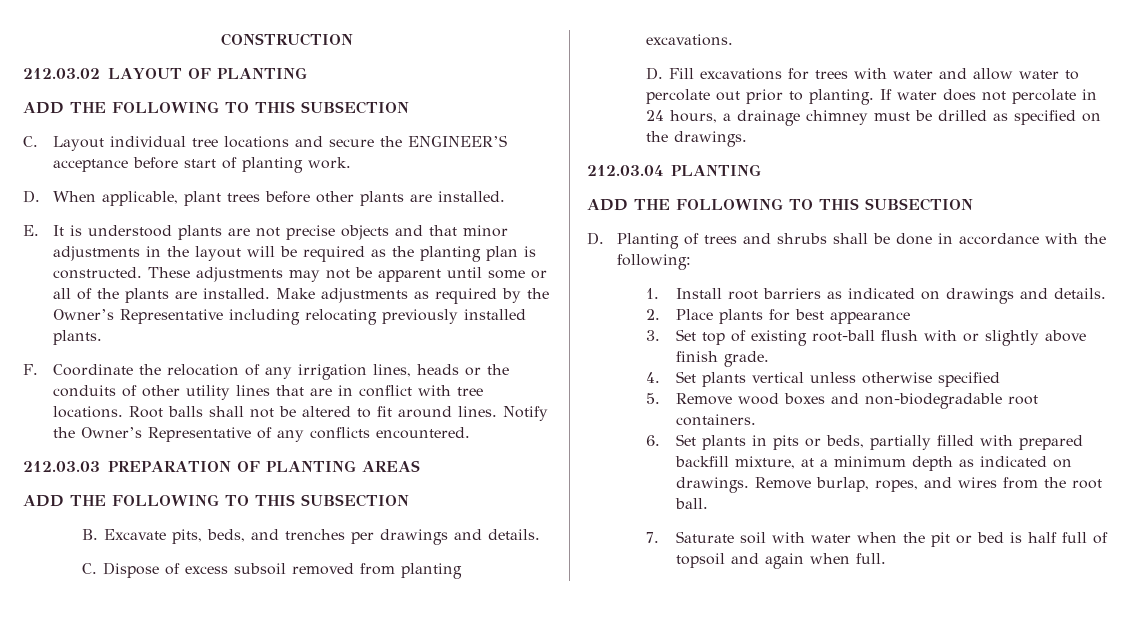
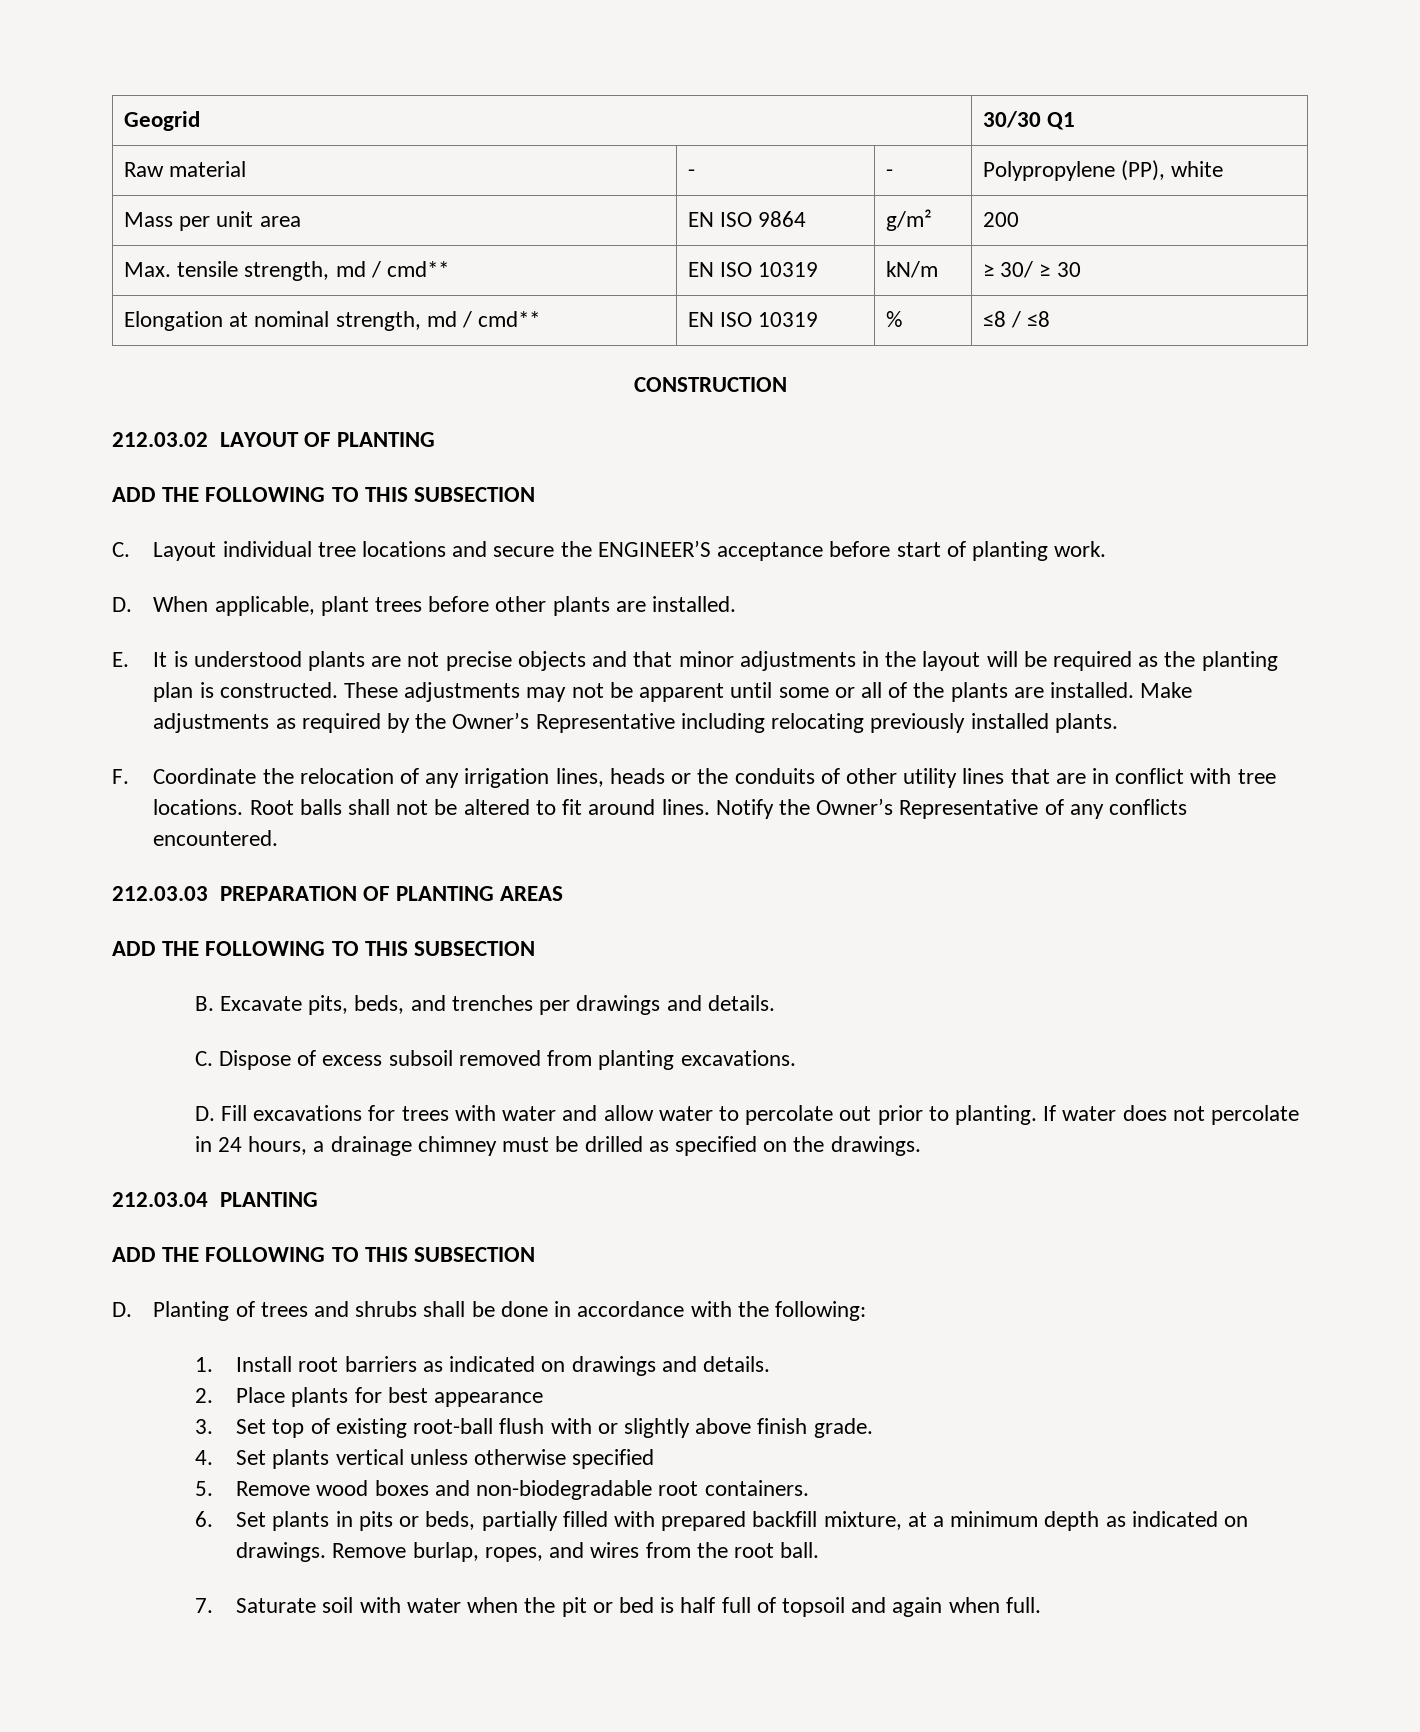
(221, 39) none -> [124,111,201,131] [983,111,1076,130] [124,161,247,177] [688,169,696,177] [886,169,894,177] [983,160,1224,181] [124,211,301,231] [688,211,807,227] [886,209,933,231] [983,212,1020,227] [124,261,450,281] [688,262,819,277] [886,261,939,278] [983,261,1081,278] [124,311,541,331] [688,312,819,327] [886,311,903,327] [983,311,1051,328] Geogrid | 30/30 Q1 // Raw material | - | - | Polypropylene (PP), white // Mass per unit area | EN ISO 9864 | g/m² | 200 // Max. tensile strength, md / cmd** | EN ISO 10319 | kN/m | ≥ 30/ ≥ 30 // Elongation at nominal strength, md / cmd** | EN ISO 10319 | % | ≤8 / ≤8 //

